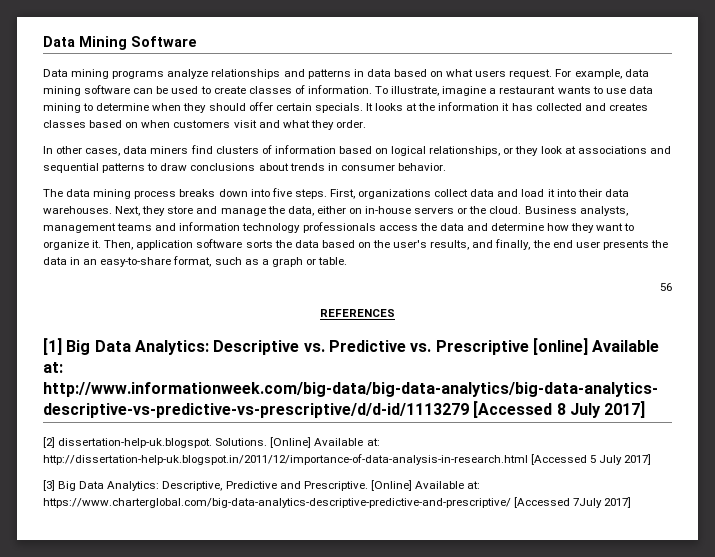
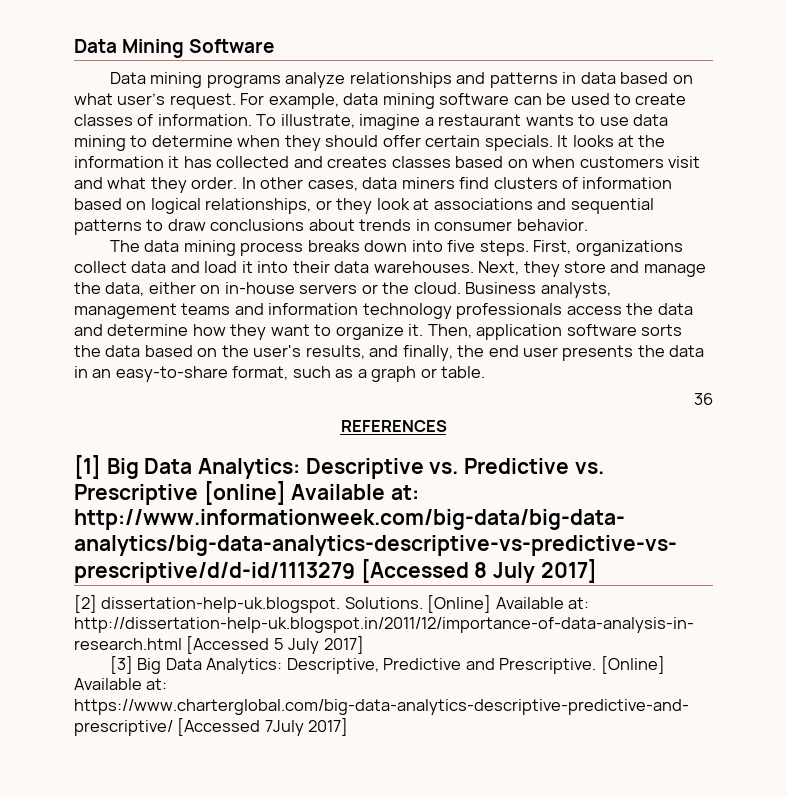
[475,70,507,77] users -> [117,93,166,105] user’s
(366, 124) // -> (238, 183) none
[660,283,672,291] 56 -> [694,393,713,405] 36

